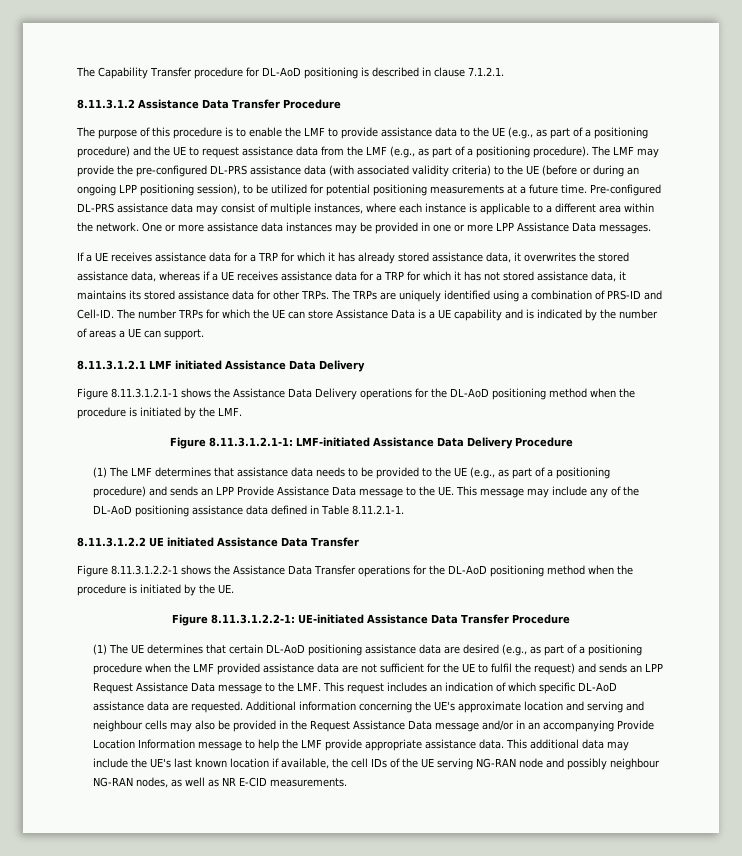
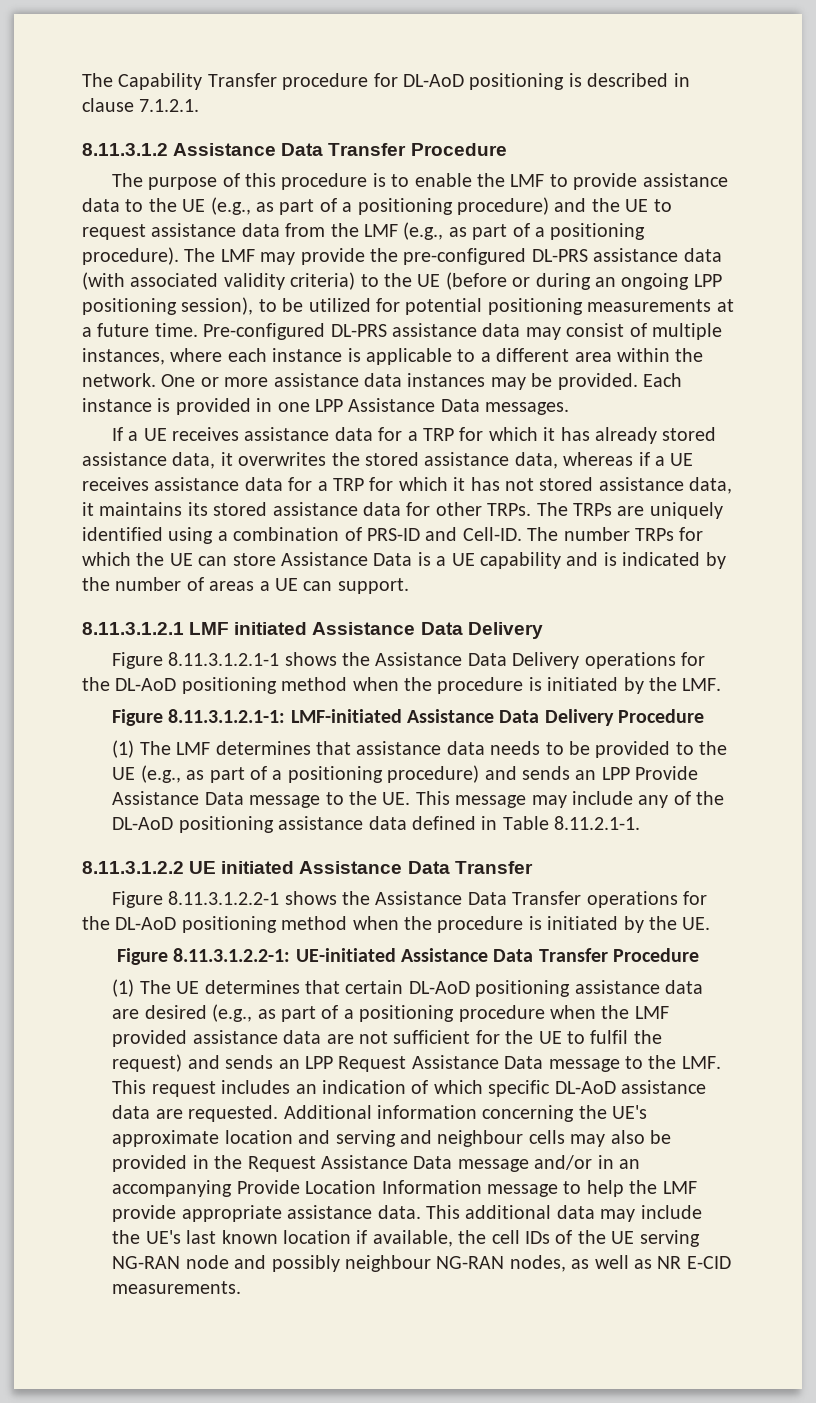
(372, 227) none -> [557,373,682,390] [82,398,171,412] provided. Each instance is
[454,224,493,232] or more -> (310, 407) none

